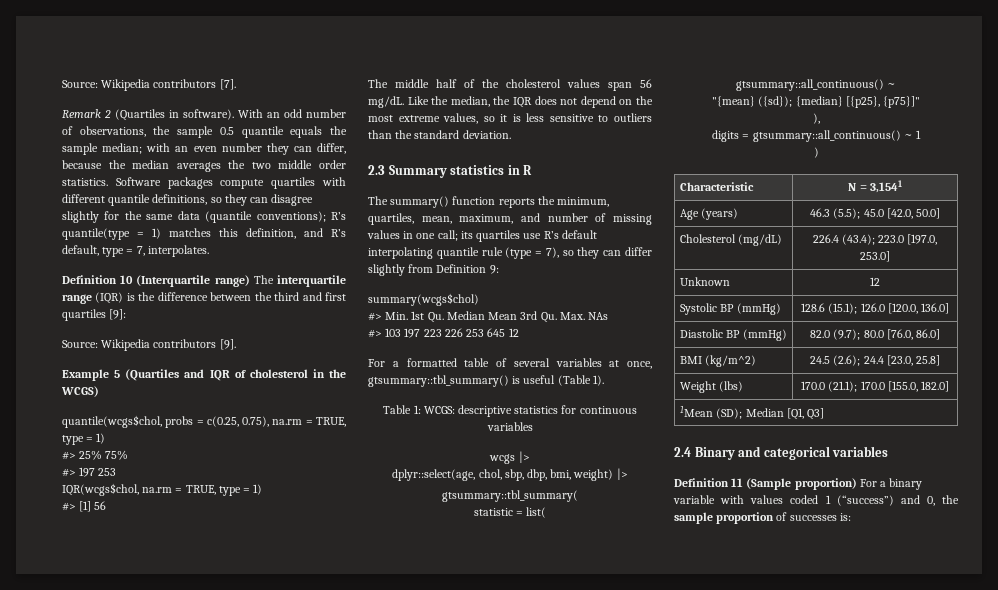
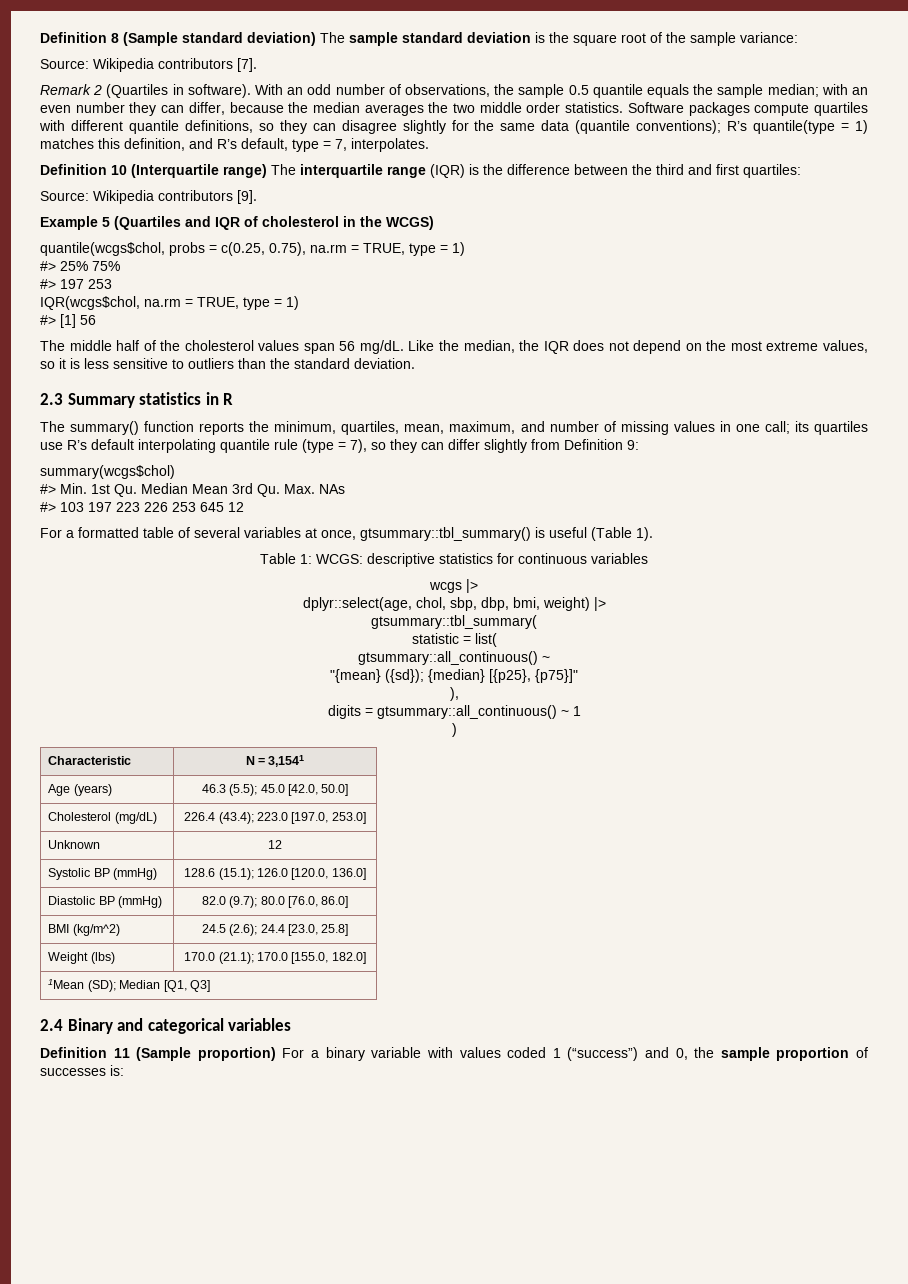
(62, 84) none -> [40,32,798,46] Definition 8 (Sample standard deviation) The sample standard deviation is the square root of the sample variance: //
[62,309,127,321] quartiles [9]: -> [743,164,801,178] quartiles:

